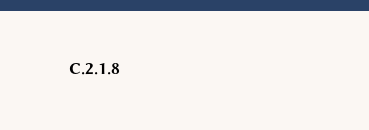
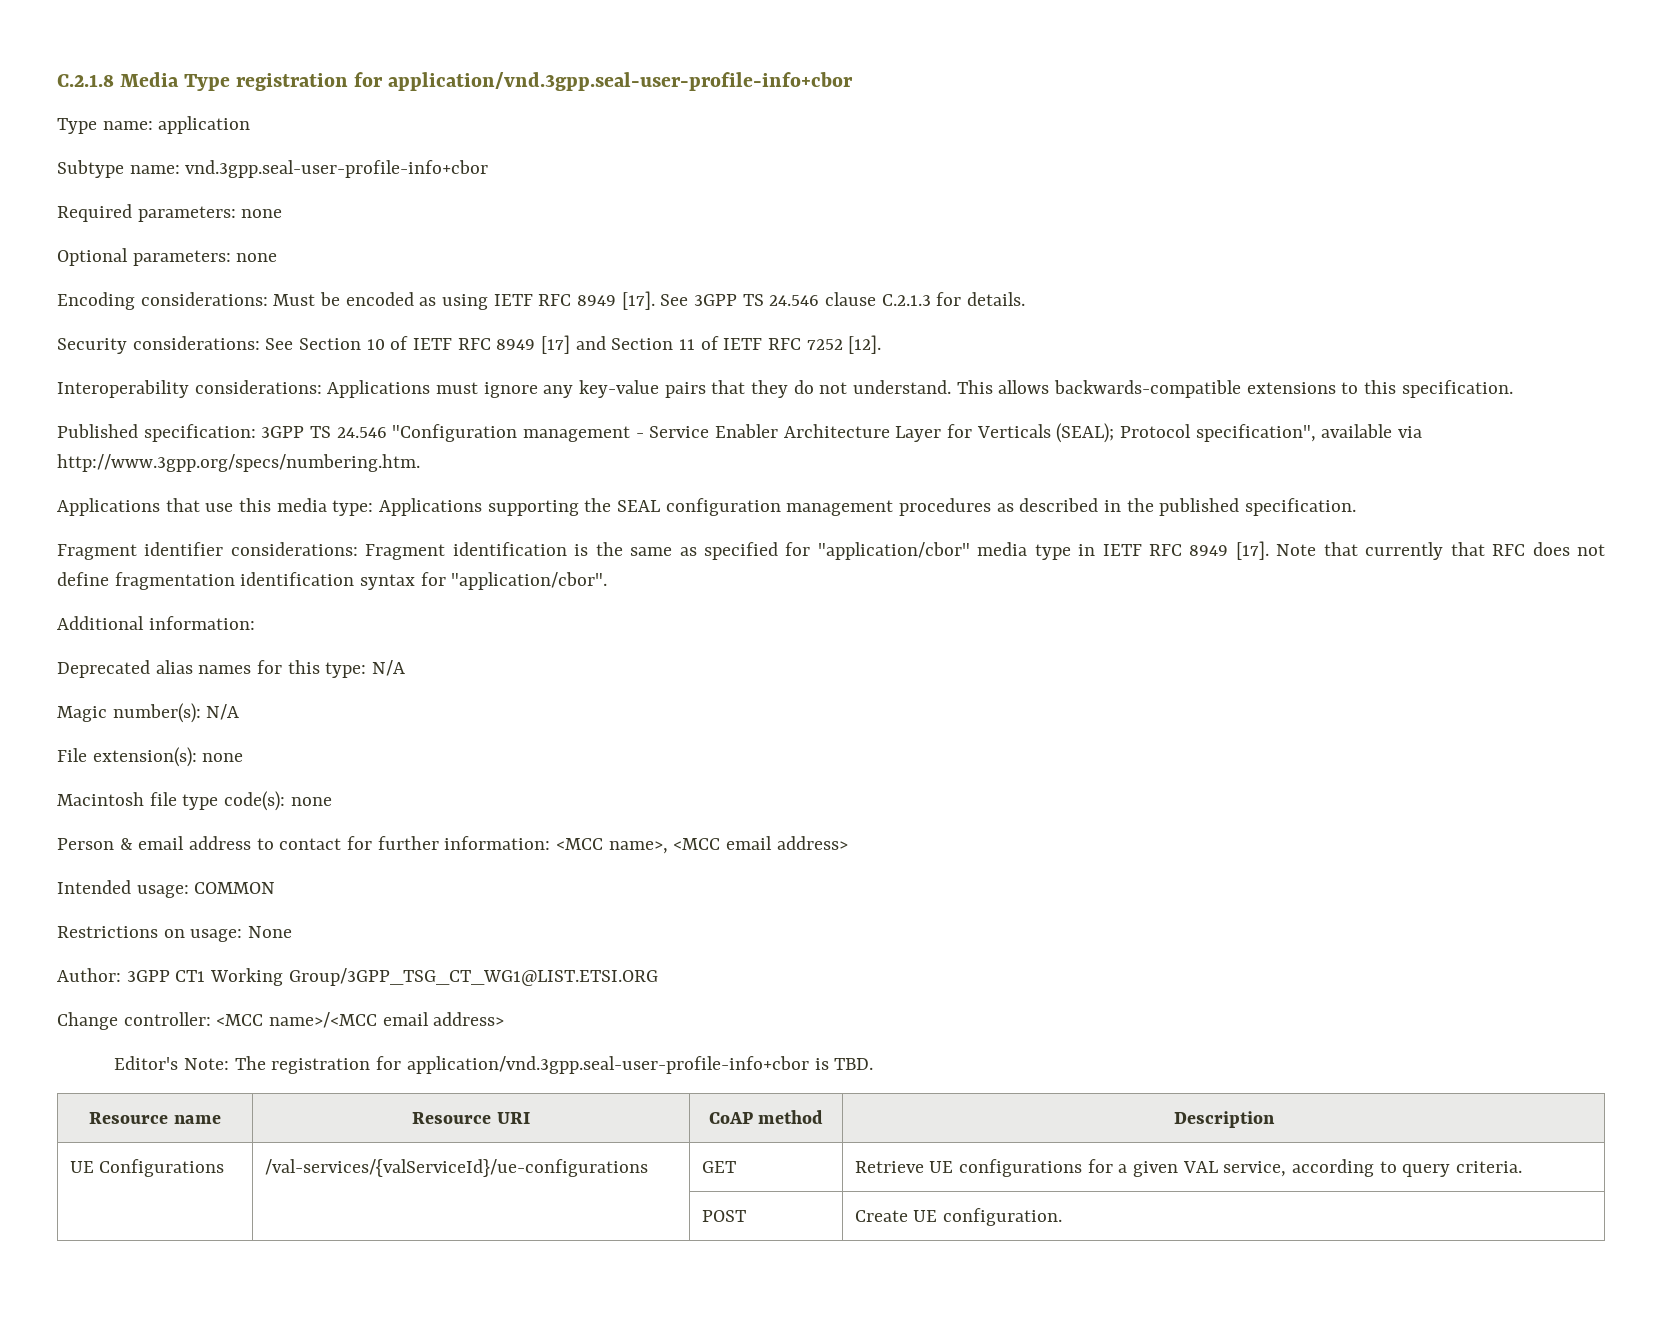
(120, 69) none -> [120,72,854,91] [57,116,251,134] [57,160,489,178] [57,204,283,222] [57,248,278,266] [57,291,1026,310] [57,335,882,354] [57,380,1513,398] [57,423,1423,443] [57,454,420,472] [57,498,1357,516] [57,541,1606,560] [57,572,608,590] [57,616,255,630] [57,660,406,678] [57,703,240,723] [57,747,244,767] [57,791,332,811] [57,836,848,854] [57,880,276,898] [57,926,293,942] [57,968,658,986] [57,1012,505,1030] [114,1056,874,1074] [89,1112,221,1124] [412,1112,530,1124] [708,1110,824,1124] [1173,1111,1275,1128] [69,1159,225,1177] [264,1159,648,1177] [701,1161,736,1173] [854,1159,1522,1177] [701,1210,746,1222] [854,1208,1062,1226] Media Type registration for application/vnd.3gpp.seal-user-profile-info+cbor // Type name: application // Subtype name: vnd.3gpp.seal-user-profile-info+cbor // Required parameters: none // Optional parameters: none // Encoding considerations: Must be encoded as using IETF RFC 8949 [17]. See 3GPP TS 24.546 clause C.2.1.3 for details. // Security considerations: See Section 10 of IETF RFC 8949 [17] and Section 11 of IETF RFC 7252 [12]. // Interoperability considerations: Applications must ignore any key-value pairs that they do not understand. This allows backwards-compatible extensions to this specification. // Published specification: 3GPP TS 24.546 "Configuration management - Service Enabler Architecture Layer for Verticals (SEAL); Protocol specification", available via http://www.3gpp.org/specs/numbering.htm. // Applications that use this media type: Applications supporting the SEAL configuration management procedures as described in the published specification. // Fragment identifier considerations: Fragment identification is the same as specified for "application/cbor" media type in IETF RFC 8949 [17]. Note that currently that RFC does not define fragmentation identification syntax for "application/cbor". // Additional information: // Deprecated alias names for this type: N/A // Magic number(s): N/A // File extension(s): none // Macintosh file type code(s): none // Person & email address to contact for further information: <MCC name>, <MCC email address> // Intended usage: COMMON // Restrictions on usage: None // Author: 3GPP CT1 Working Group/3GPP_TSG_CT_WG1@LIST.ETSI.ORG // Change controller: <MCC name>/<MCC email address> // Editor's Note: The registration for application/vnd.3gpp.seal-user-profile-info+cbor is TBD. // Resource name | Resource URI | CoAP method | Description // UE Configurations | /val-services/{valServiceId}/ue-configurations | GET | Retrieve UE configurations for a given VAL service, according to query criteria. // | | POST | Create UE configuration.

